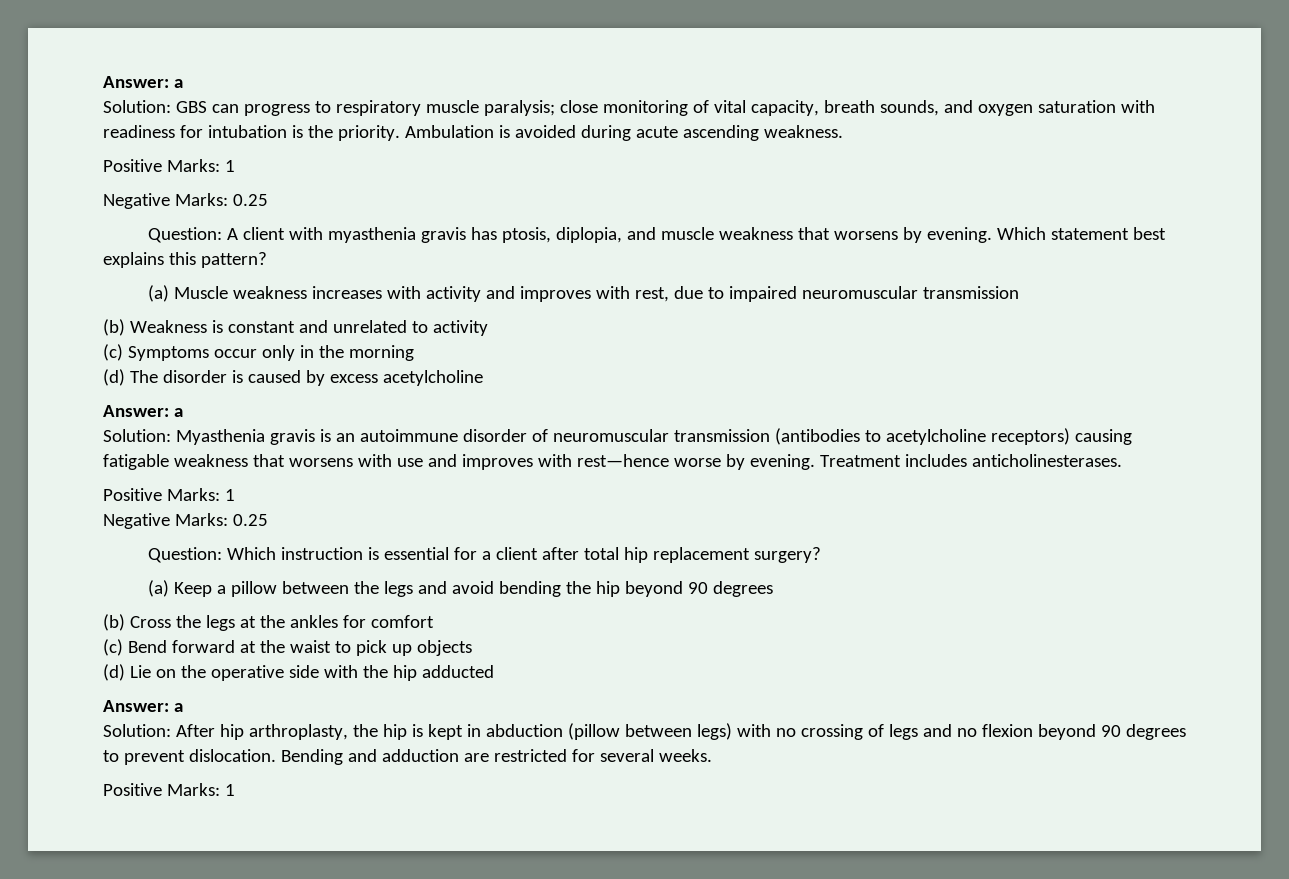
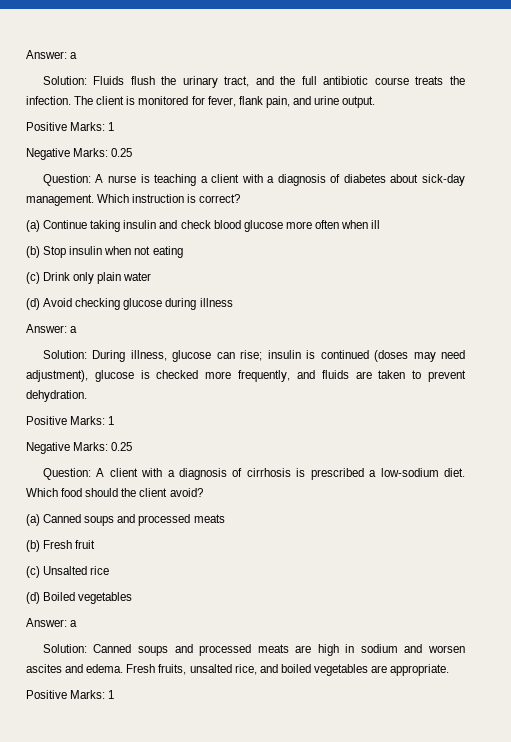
[103,76,183,88] [103,100,1155,116] [103,125,843,141] Answer: a // Solution: GBS can progress to respiratory muscle paralysis; close monitoring of vital capacity, breath sounds, and oxygen saturation with readiness for intubation is the priority. Ambulation is avoided during acute ascending weakness. -> [26,50,78,59] [42,76,465,88] [26,96,376,108] [26,122,115,131] [26,148,133,160] [42,174,465,186] [26,194,241,206] [26,220,381,232] [26,246,183,258] [26,272,152,284] [26,298,233,310] [26,324,78,333] [42,350,465,362] [26,370,466,382] [26,390,87,402] Answer: a // Solution: Fluids flush the urinary tract, and the full antibiotic course treats the infection. The client is monitored for fever, flank pain, and urine output. // Positive Marks: 1 // Negative Marks: 0.25 // Question: A nurse is teaching a client with a diagnosis of diabetes about sick-day management. Which instruction is correct? // (a) Continue taking insulin and check blood glucose more often when ill // (b) Stop insulin when not eating // (c) Drink only plain water // (d) Avoid checking glucose during illness // Answer: a // Solution: During illness, glucose can rise; insulin is continued (doses may need adjustment), glucose is checked more frequently, and fluids are taken to prevent dehydration.
[327,227,1166,243] [103,252,267,268] [147,285,1019,302] [103,319,488,336] [103,344,414,361] [103,369,483,386] [103,405,183,417] [103,428,1132,445] [103,454,1122,470] [103,488,235,501] [103,513,268,529] [147,547,821,563] [147,580,773,597] [103,614,434,631] [103,639,472,656] [103,664,494,681] [103,700,183,712] [103,723,1186,740] [103,749,712,765] myasthenia gravis has ptosis, diplopia, and muscle weakness that worsens by evening. Which statement best explains this pattern? // (a) Muscle weakness increases with activity and improves with rest, due to impaired neuromuscular transmission // (b) Weakness is constant and unrelated to activity // (c) Symptoms occur only in the morning // (d) The disorder is caused by excess acetylcholine // Answer: a // Solution: Myasthenia gravis is an autoimmune disorder of neuromuscular transmission (antibodies to acetylcholine receptors) causing fatigable weakness that worsens with use and improves with rest—hence worse by evening. Treatment includes anticholinesterases. // Positive Marks: 1 // Negative Marks: 0.25 // Question: Which instruction is essential for a client after total hip replacement surgery? // (a) Keep a pillow between the legs and avoid bending the hip beyond 90 degrees // (b) Cross the legs at the ankles for comfort // (c) Bend forward at the waist to pick up objects // (d) Lie on the operative side with the hip adducted // Answer: a // Solution: After hip arthroplasty, the hip is kept in abduction (pillow between legs) with no crossing of legs and no flexion beyond 90 degrees to prevent dislocation. Bending and adduction are restricted for several weeks. -> [167,468,466,480] [26,488,203,497] [26,514,225,526] [26,540,96,552] [26,566,110,578] [26,592,133,604] [26,618,78,627] [42,644,466,656] [26,664,450,676] a diagnosis of cirrhosis is prescribed a low-sodium diet. Which food should the client avoid? // (a) Canned soups and processed meats // (b) Fresh fruit // (c) Unsalted rice // (d) Boiled vegetables // Answer: a // Solution: Canned soups and processed meats are high in sodium and worsen ascites and edema. Fresh fruits, unsalted rice, and boiled vegetables are appropriate.

